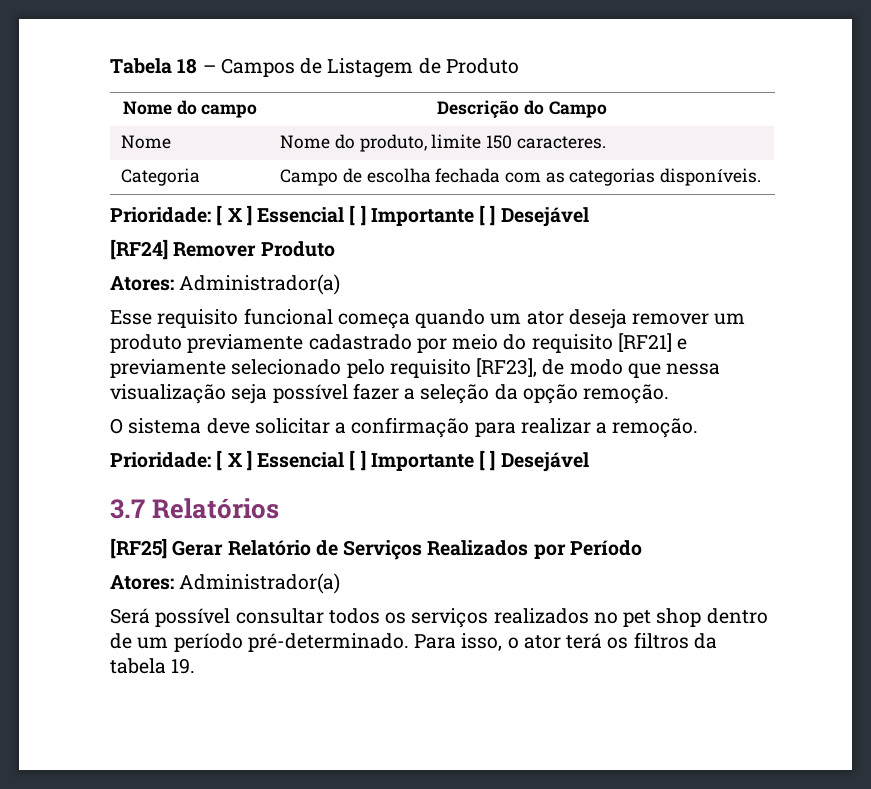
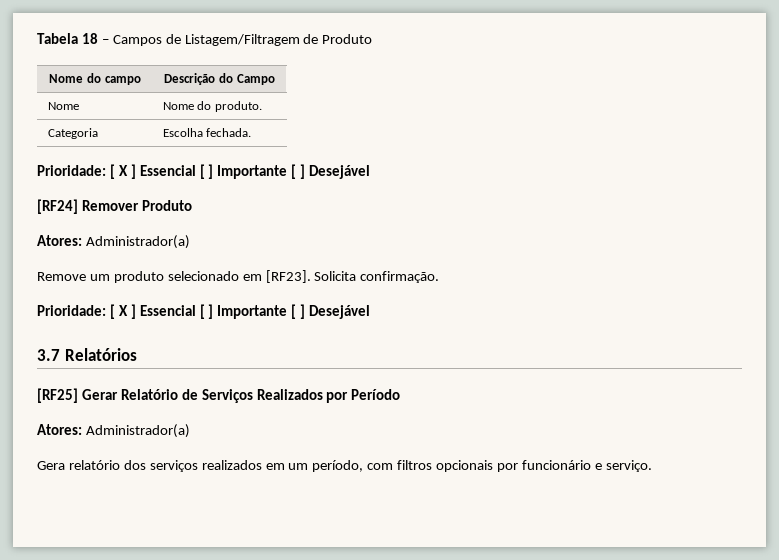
[327,58,414,78] Listagem -> [184,34,300,46] Listagem/Filtragem
[359,134,606,152] [121,168,201,186] [280,168,762,186] produto, limite 150 caracteres. // Categoria | Campo de escolha fechada com as categorias disponíveis. -> [214,101,262,112] [47,128,98,139] [162,128,252,137] produto. // Categoria | Escolha fechada.
[110,308,746,329] [110,333,688,353] [110,358,721,378] [110,383,670,404] [110,417,699,438] Esse requisito funcional começa quando um ator deseja remover um produto previamente cadastrado por meio do requisito [RF21] e previamente selecionado pelo requisito [RF23], de modo que nessa visualização seja possível fazer a seleção da opção remoção. // O sistema deve solicitar a confirmação para realizar a remoção. -> [37,270,440,283] Remove um produto selecionado em [RF23]. Solicita confirmação.
[110,608,768,628] [110,632,717,652] [110,658,196,674] Será possível consultar todos os serviços realizados no pet shop dentro de um período pré-determinado. Para isso, o ator terá os filtros da tabela 19. -> [37,460,652,472] Gera relatório dos serviços realizados em um período, com filtros opcionais por funcionário e serviço.

